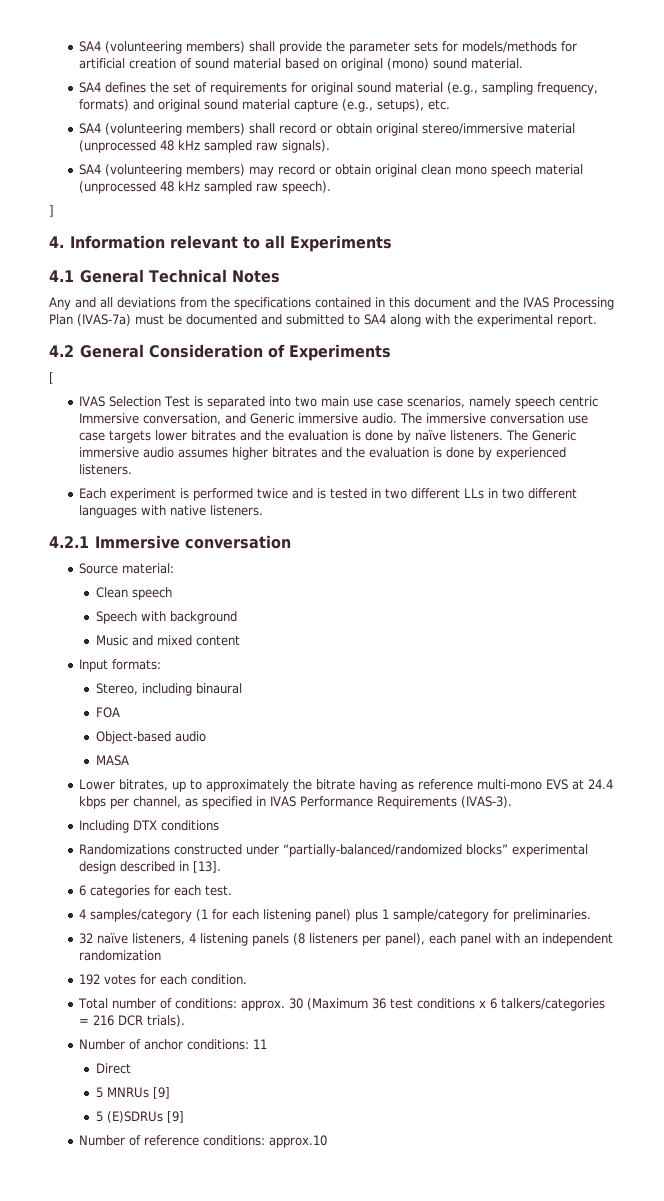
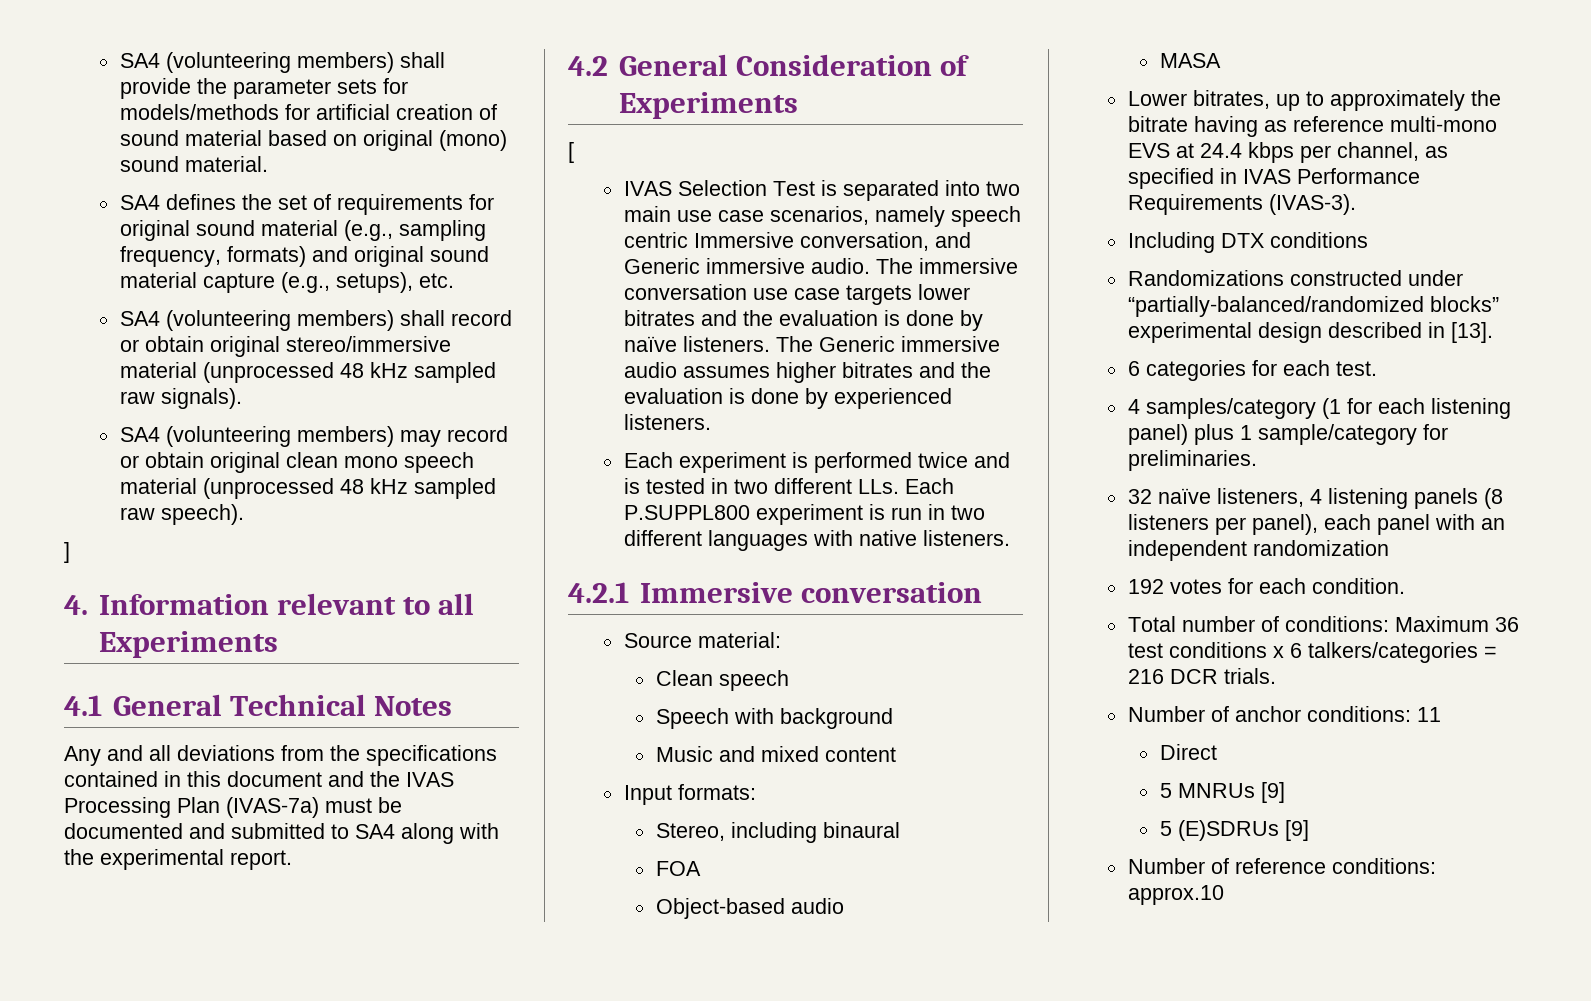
[464,488,485,499] LLs -> [857,478,954,494] [623,504,922,525] LLs. Each P.SUPPL800 experiment is run
[241,998,369,1011] approx. 30 (Maximum -> [1394,616,1489,632] Maximum
[147,1015,186,1027] trials). -> [1223,668,1276,684] trials.

